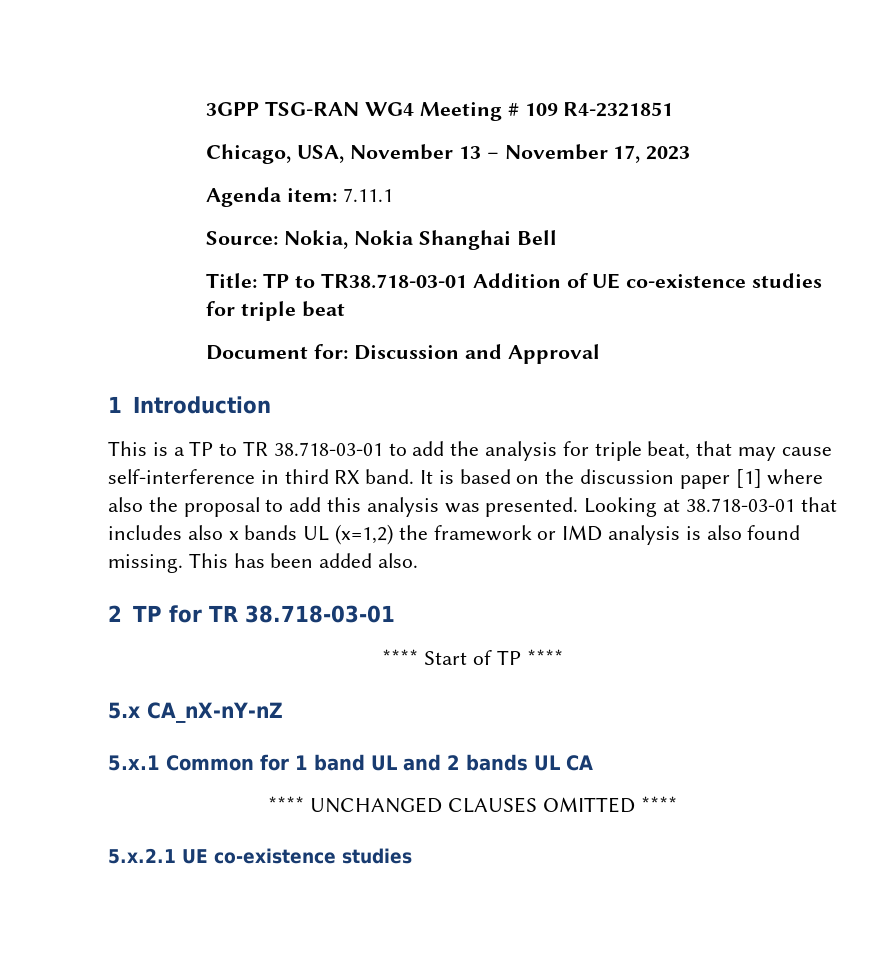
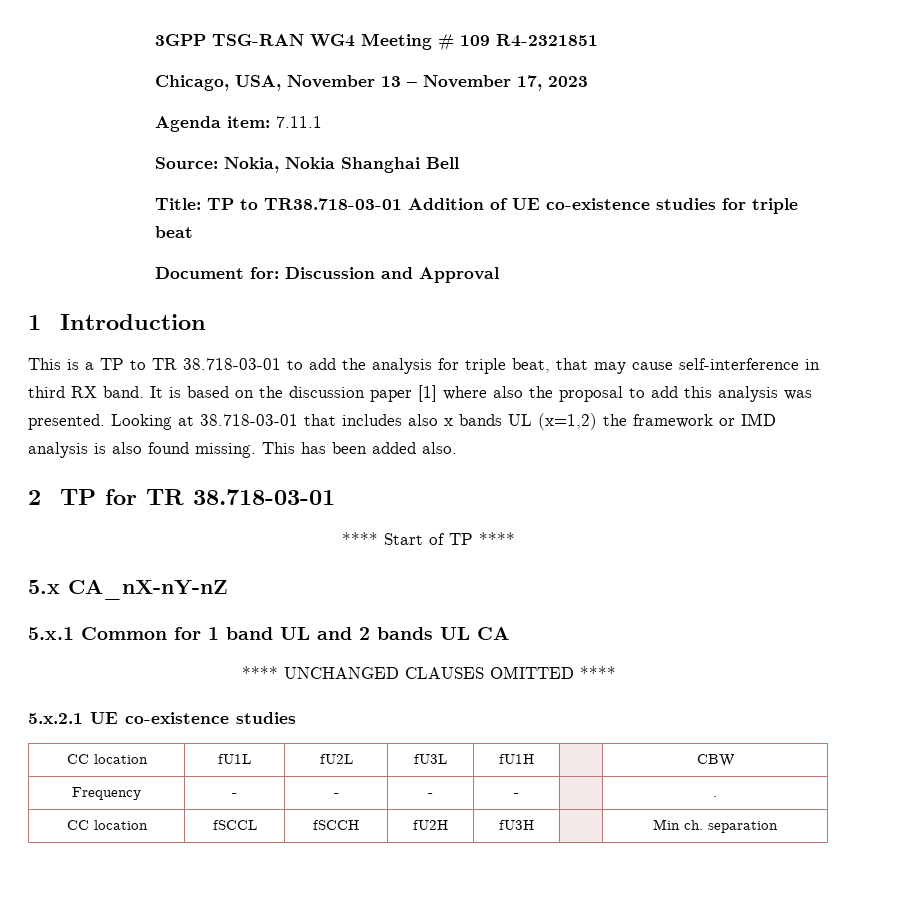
(412, 856) none -> [66,754,148,764] [218,754,251,764] [319,754,353,764] [414,754,447,764] [499,754,534,764] [696,754,735,767] [72,787,141,800] [232,793,237,797] [333,793,339,797] [428,793,433,797] [514,793,519,797] [713,796,717,797] [66,820,148,830] [212,820,257,830] [313,820,359,830] [413,820,448,830] [499,820,534,830] [653,819,778,833] // CC location | fU1L | fU2L | fU3L | fU1H | | CBW // Frequency | - | - | - | - | | . // CC location | fSCCL | fSCCH | fU2H | fU3H | | Min ch. separation

